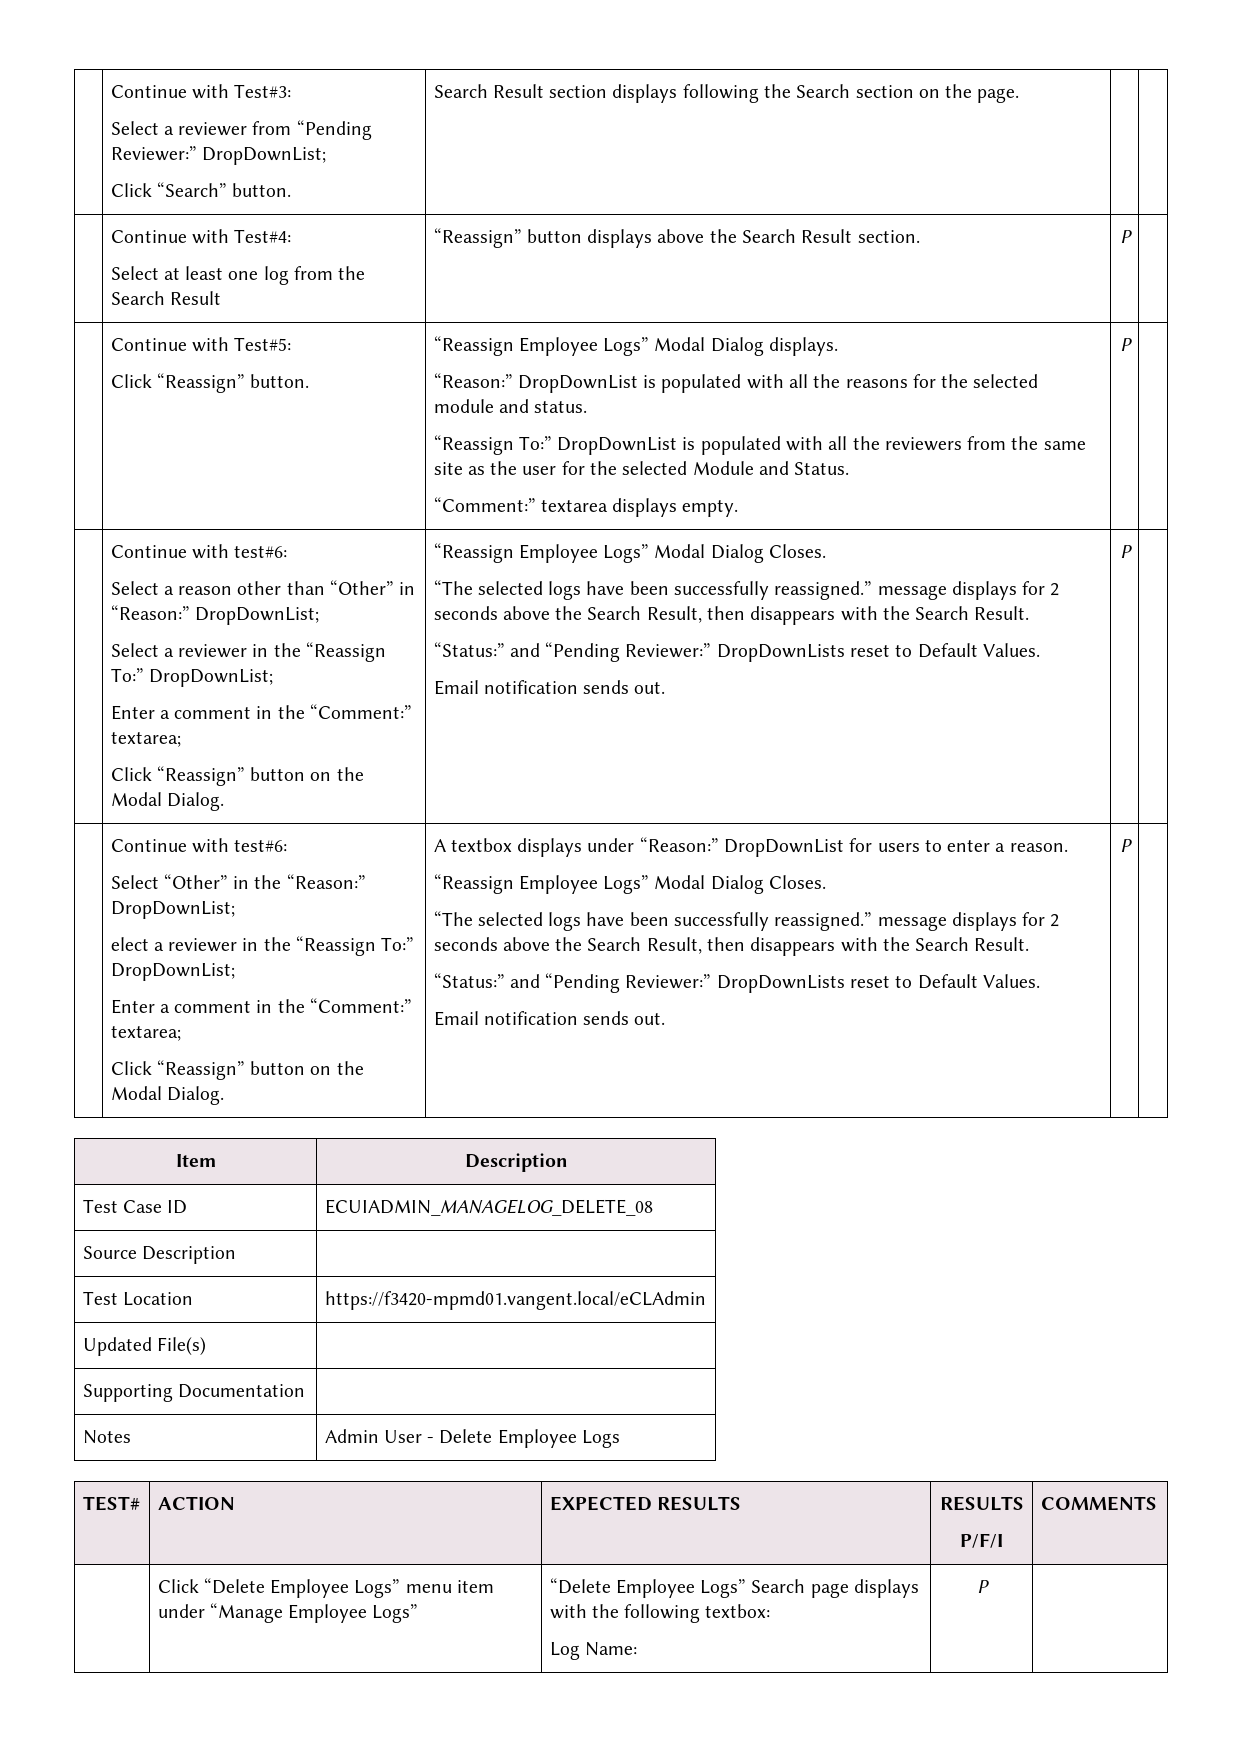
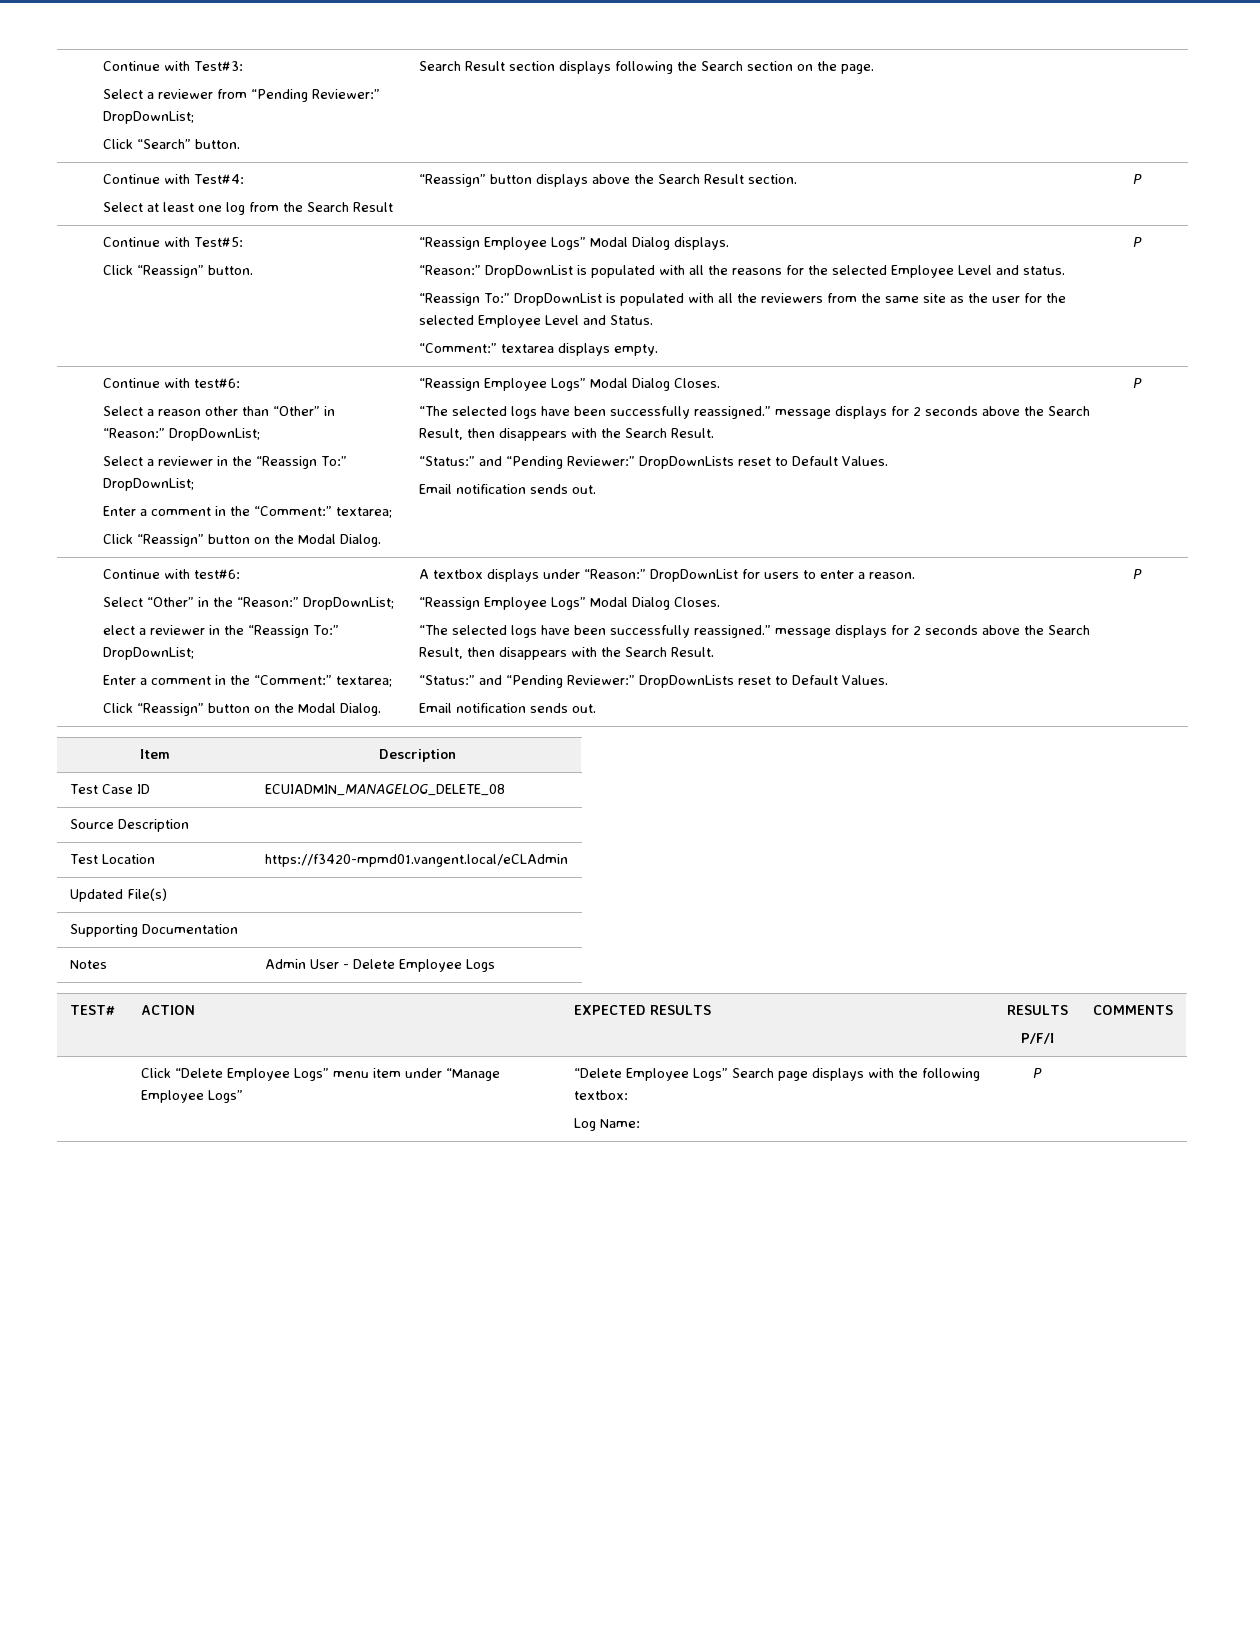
[433,399,494,413] module -> [890,265,992,278] Employee Level
[692,461,754,475] Module -> [477,315,579,328] Employee Level

